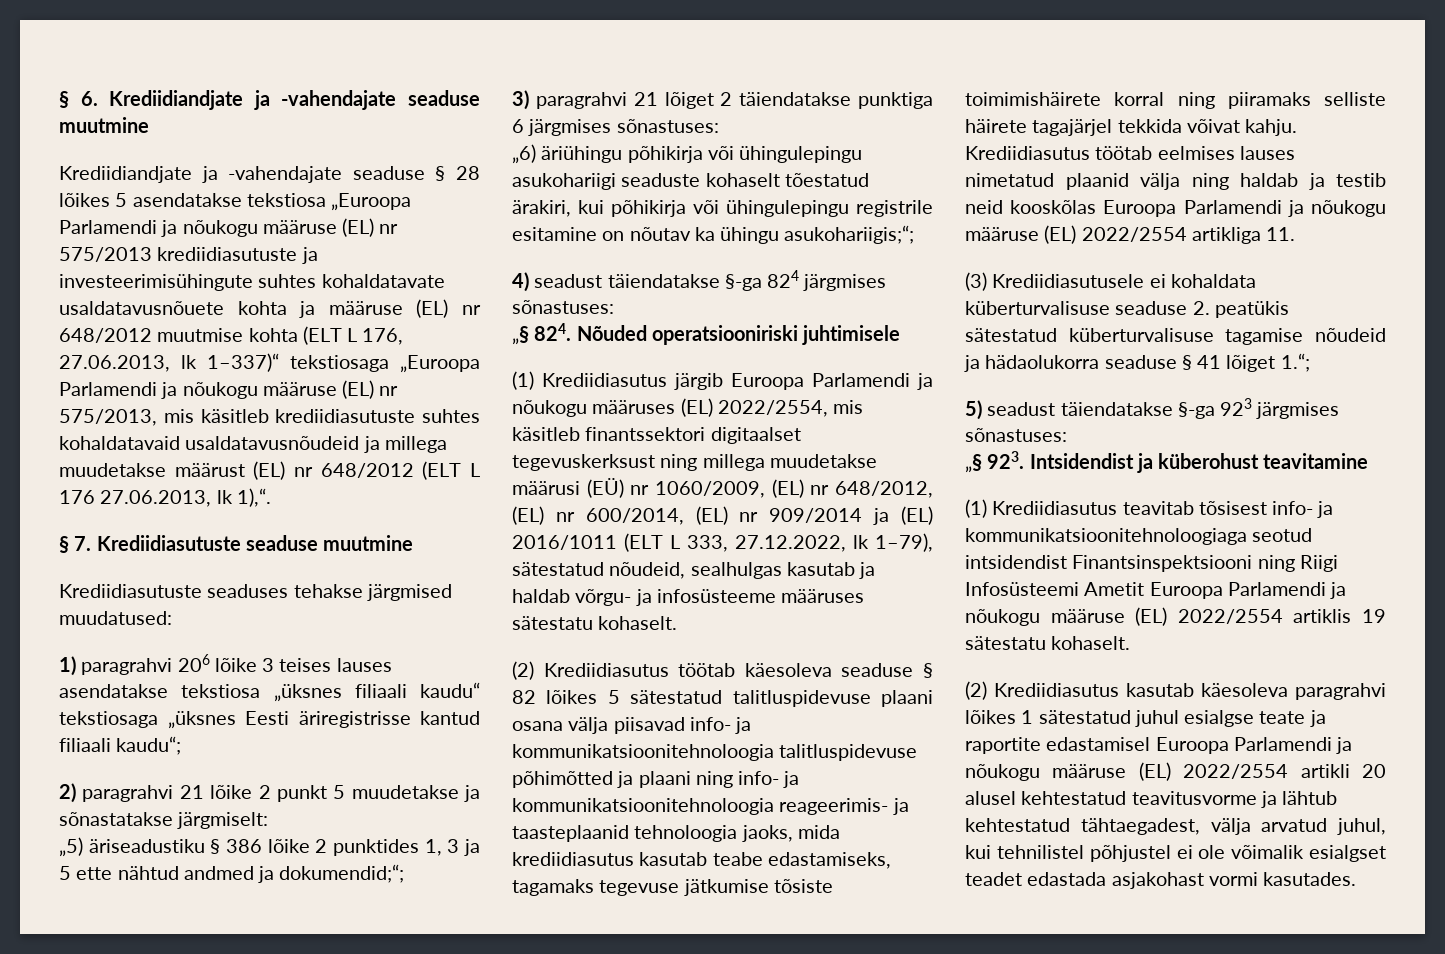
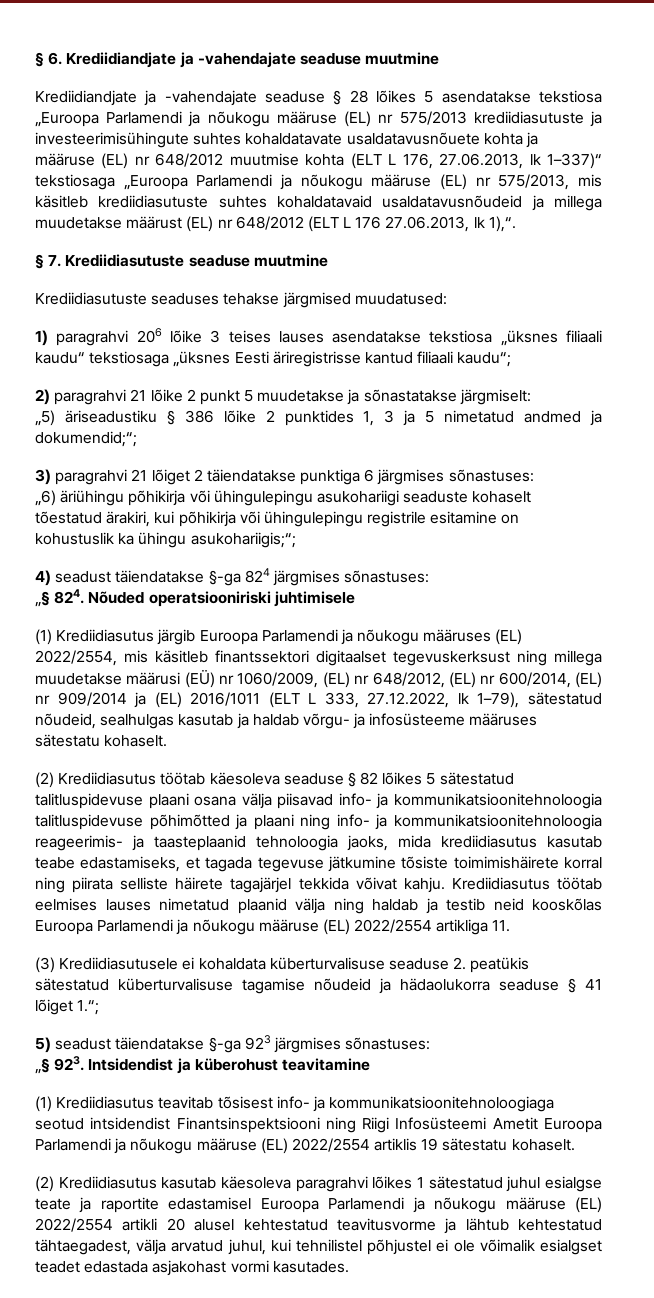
[76,866,179,880] ette nähtud -> [444,410,515,423] nimetatud
[629,227,691,241] nõutav -> [35,532,114,545] kohustuslik
[512,879,769,896] tagamaks tegevuse jätkumise -> [185,856,396,872] et tagada tegevuse jätkumine
[1227,92,1311,109] piiramaks -> [72,877,114,893] piirata

